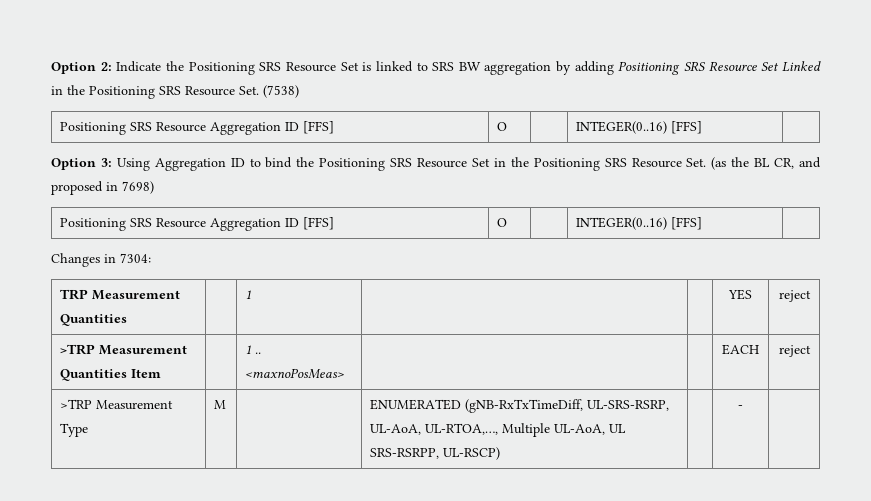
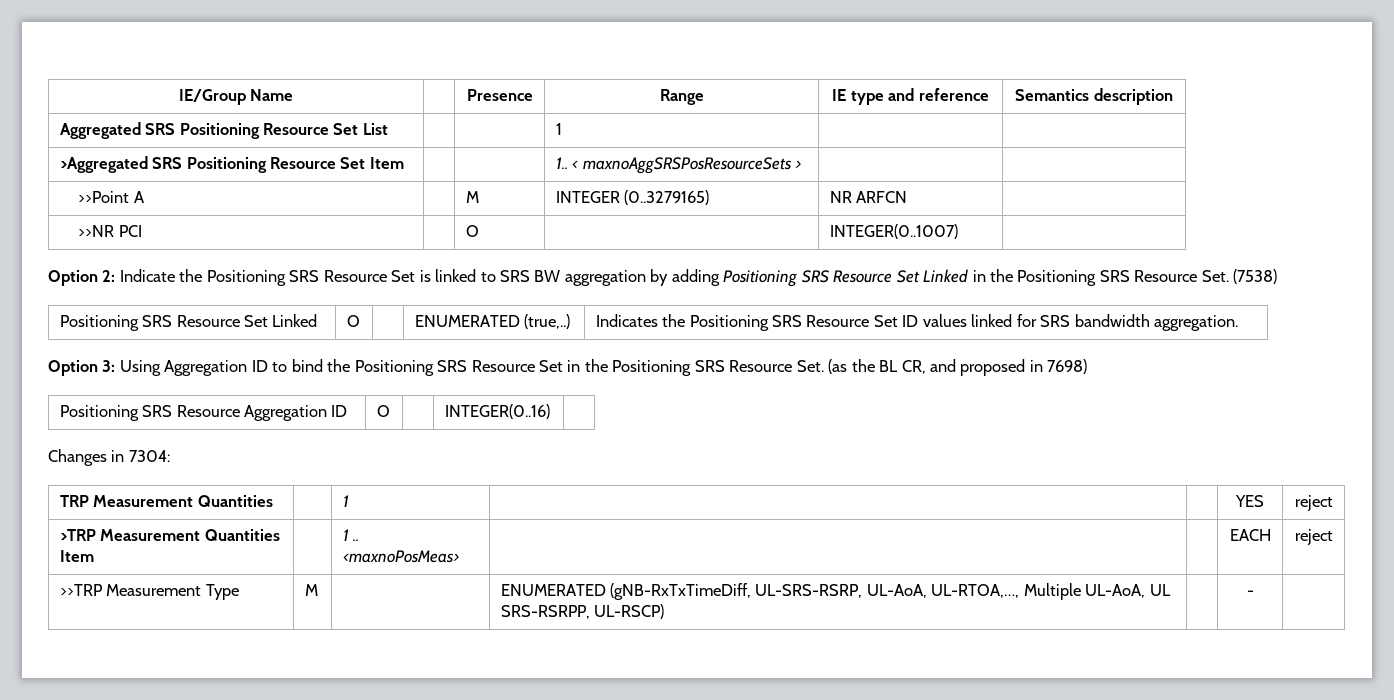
(51, 68) none -> [178,89,294,105] [466,89,533,101] [659,89,704,105] [832,88,989,105] [1015,88,1173,105] [59,122,388,139] [555,123,562,135] [59,156,404,173] [555,157,801,174] [78,191,145,203] [465,191,479,203] [555,190,710,205] [829,191,908,203] [78,225,142,237] [465,225,479,237] [829,224,958,239] IE/Group Name | | Presence | Range | IE type and reference | Semantics description // Aggregated SRS Positioning Resource Set List | | | 1 | | // >Aggregated SRS Positioning Resource Set Item | | | 1.. < maxnoAggSRSPosResourceSets > | | // >>Point A | | M | INTEGER (0..3279165) | NR ARFCN | // >>NR PCI | | O | | INTEGER(0..1007) | //
[210,121,335,135] [497,122,508,131] [576,121,703,134] Aggregation ID [FFS] | O | | INTEGER(0..16) [FFS] | -> [243,314,318,327] [346,315,360,327] [414,314,571,329] [595,314,1239,331] Set Linked | O | | ENUMERATED (true,..) | Indicates the Positioning SRS Resource Set ID values linked for SRS bandwidth aggregation.
[303,217,335,230] [497,218,508,227] [576,217,703,230] [FFS] | O | | INTEGER(0..16) [FFS] -> [376,405,390,417] [444,404,550,419] | O | | INTEGER(0..16)
[60,399,93,409] >TRP -> [59,584,103,596] >>TRP

